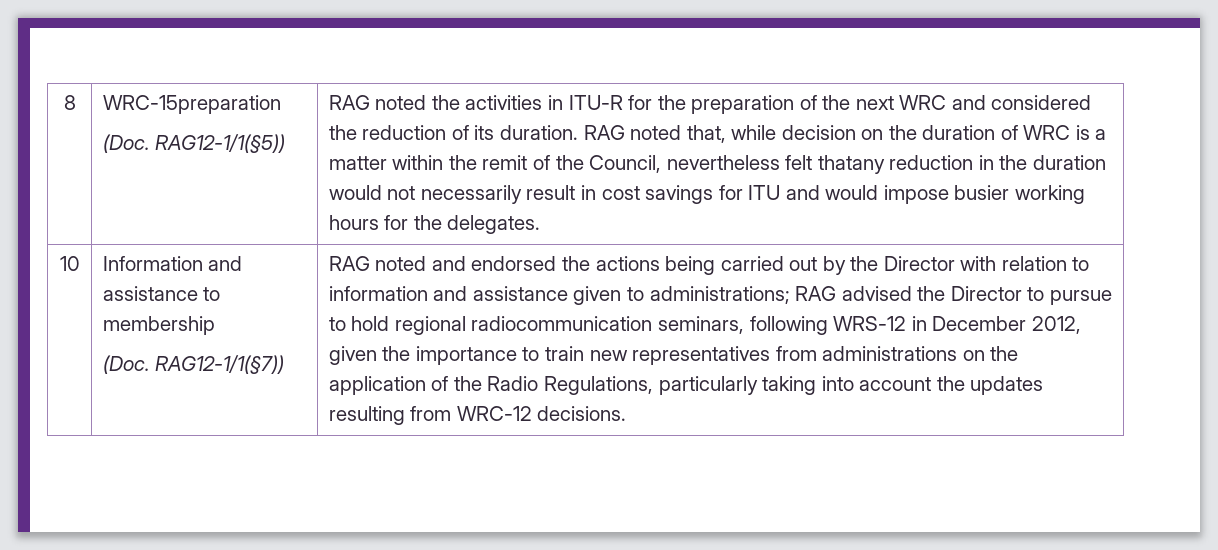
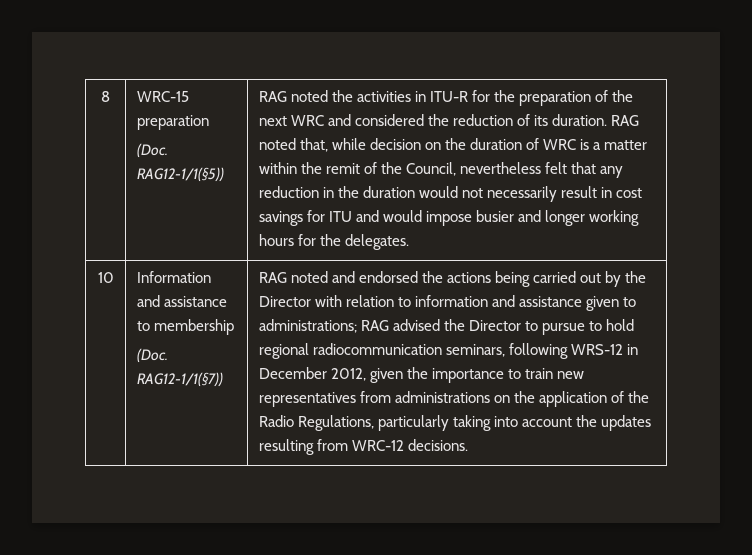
[102,95,281,114] WRC-15preparation -> [136,91,189,102] [136,115,209,130] WRC-15 preparation
[817,155,885,174] thatany -> [571,162,624,178] that any
(1010, 192) none -> [518,210,586,226] and longer

